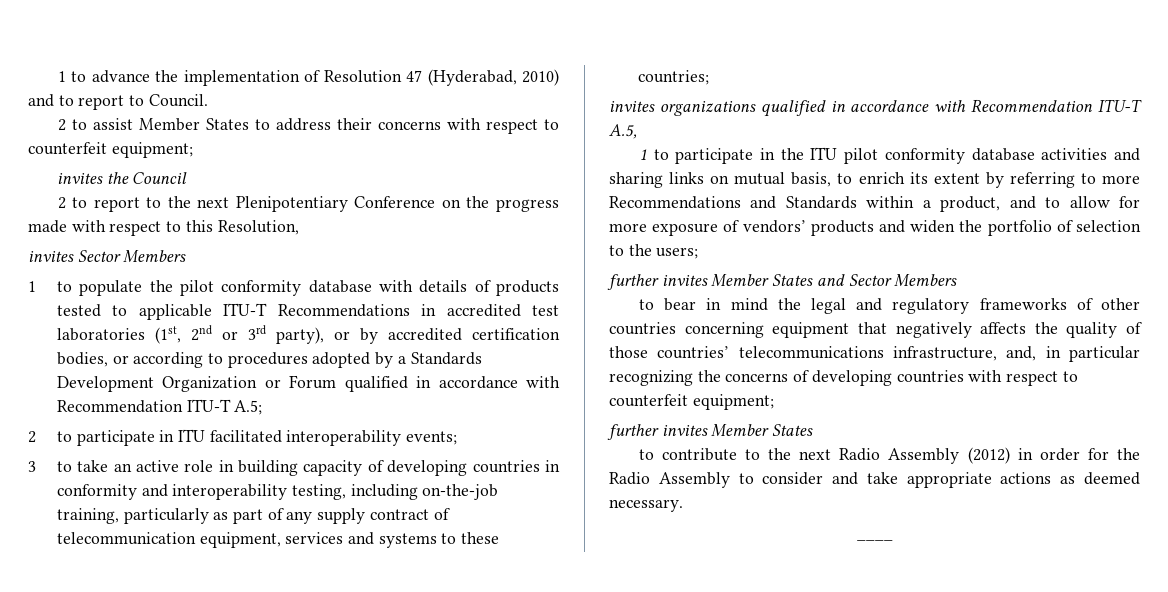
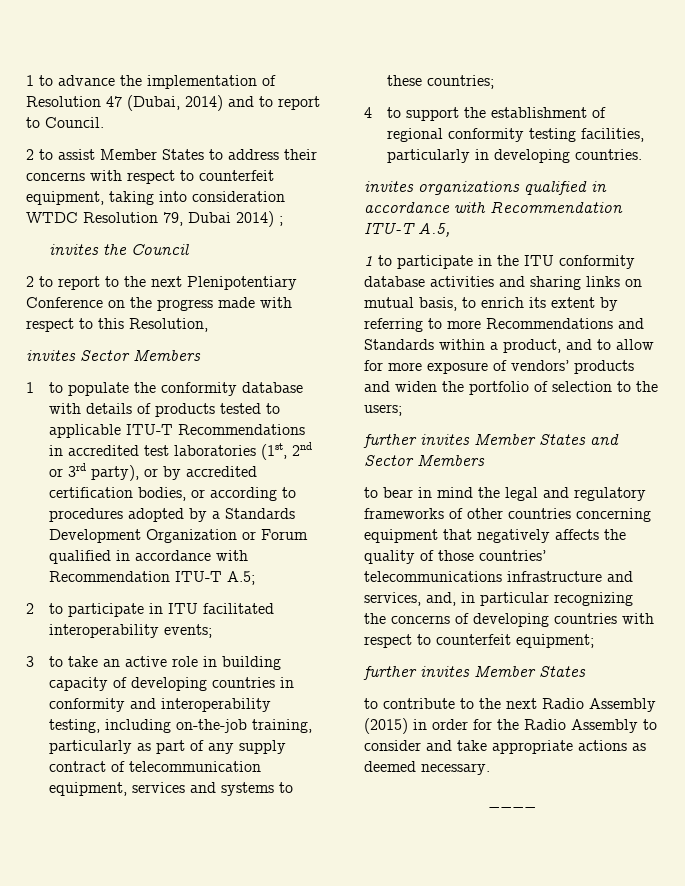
[427,69,559,86] (Hyderabad, 2010) -> [127,95,223,111] (Dubai, 2014)
[111,142,193,158] equipment; -> [26,191,285,205] [26,211,283,227] equipment, taking into consideration WTDC Resolution 79, Dubai 2014) ;
[179,280,214,296] pilot -> (157, 387) none
(709, 77) none -> [364,107,607,121] [387,128,645,142] [387,149,643,163] // 4 to support the establishment of regional conformity testing facilities, particularly in developing countries.
[844,148,879,164] pilot -> (554, 260) none
[893,346,997,361] infrastructure, -> [507,571,633,582] [364,592,421,606] infrastructure and services,
[967,447,1010,464] (2012) -> [364,718,408,734] (2015)

